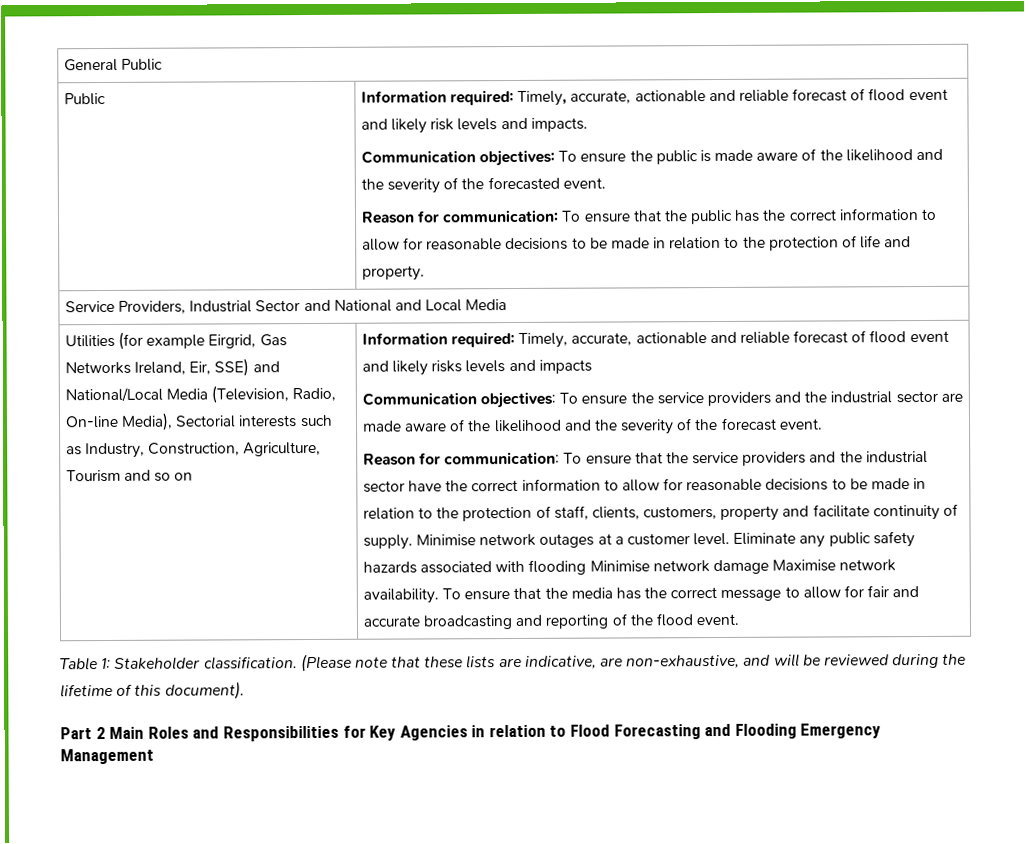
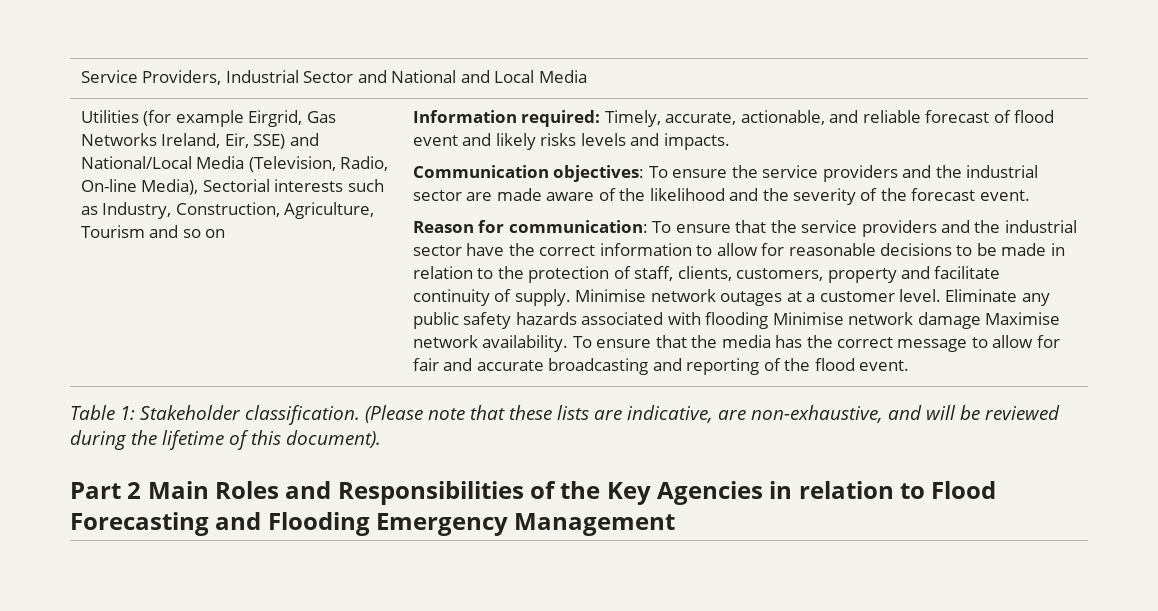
[63,58,163,72] [63,92,106,106] [360,88,948,106] [360,117,588,134] [360,148,943,167] [360,176,606,194] [360,208,937,225] [361,235,912,251] [361,265,425,281] General Public // Public | Information required: Timely, accurate, actionable and reliable forecast of flood event and likely risk levels and impacts. // Communication objectives: To ensure the public is made aware of the likelihood and the severity of the forecasted event. // Reason for communication: To ensure that the public has the correct information to allow for reasonable decisions to be made in relation to the protection of life and property. // -> (80, 76) none
[635,332,707,345] actionable -> [740,110,825,125] actionable,
[538,359,592,374] impacts -> [663,133,730,150] impacts.
[342,725,366,738] for -> [530,481,601,499] of the

